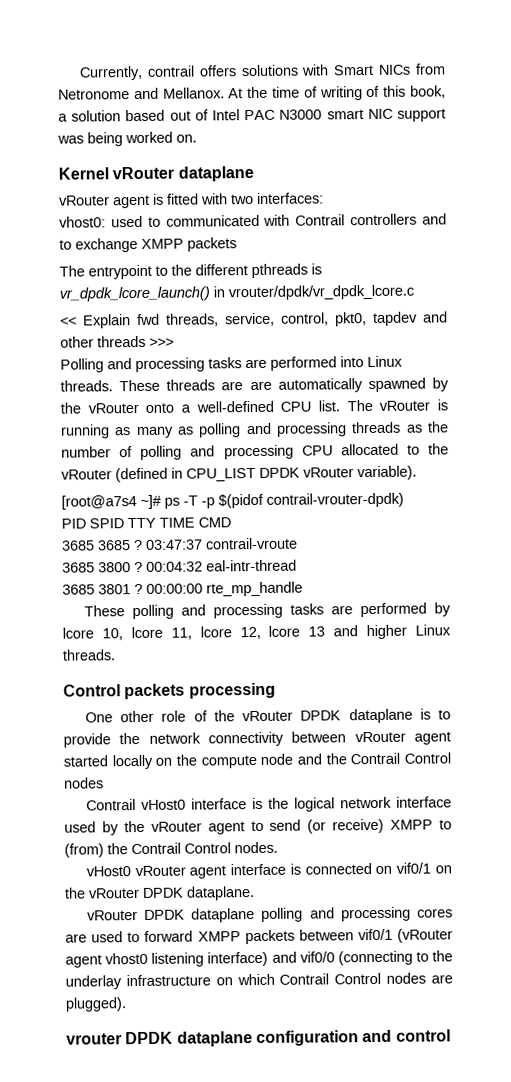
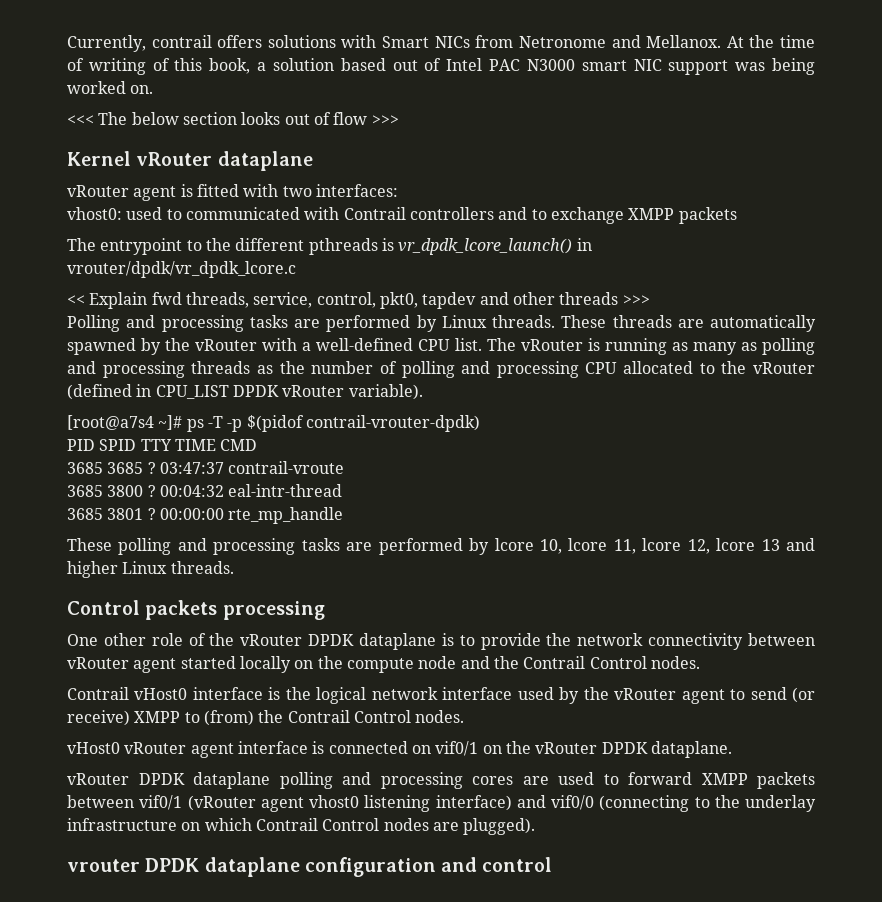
(197, 138) none -> [67,112,399,125] // <<< The below section looks out of flow >>>
[340,356,364,368] into -> [416,315,437,332] by
[249,380,272,391] are -> (704, 323) none
[145,402,175,413] onto -> [262,338,298,351] with
[64,777,104,789] nodes -> [650,656,700,669] nodes.

